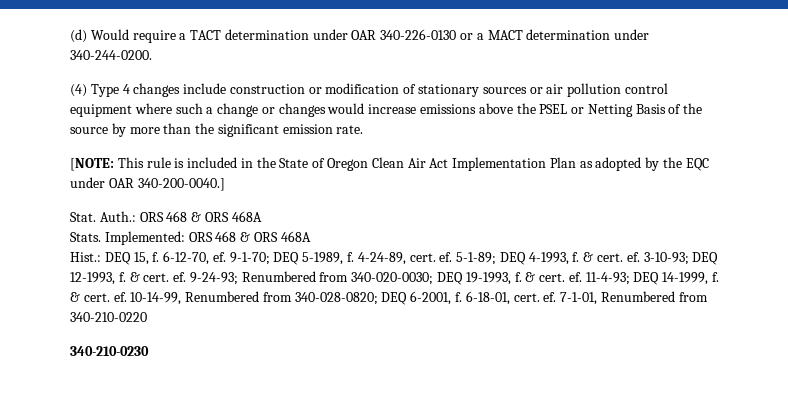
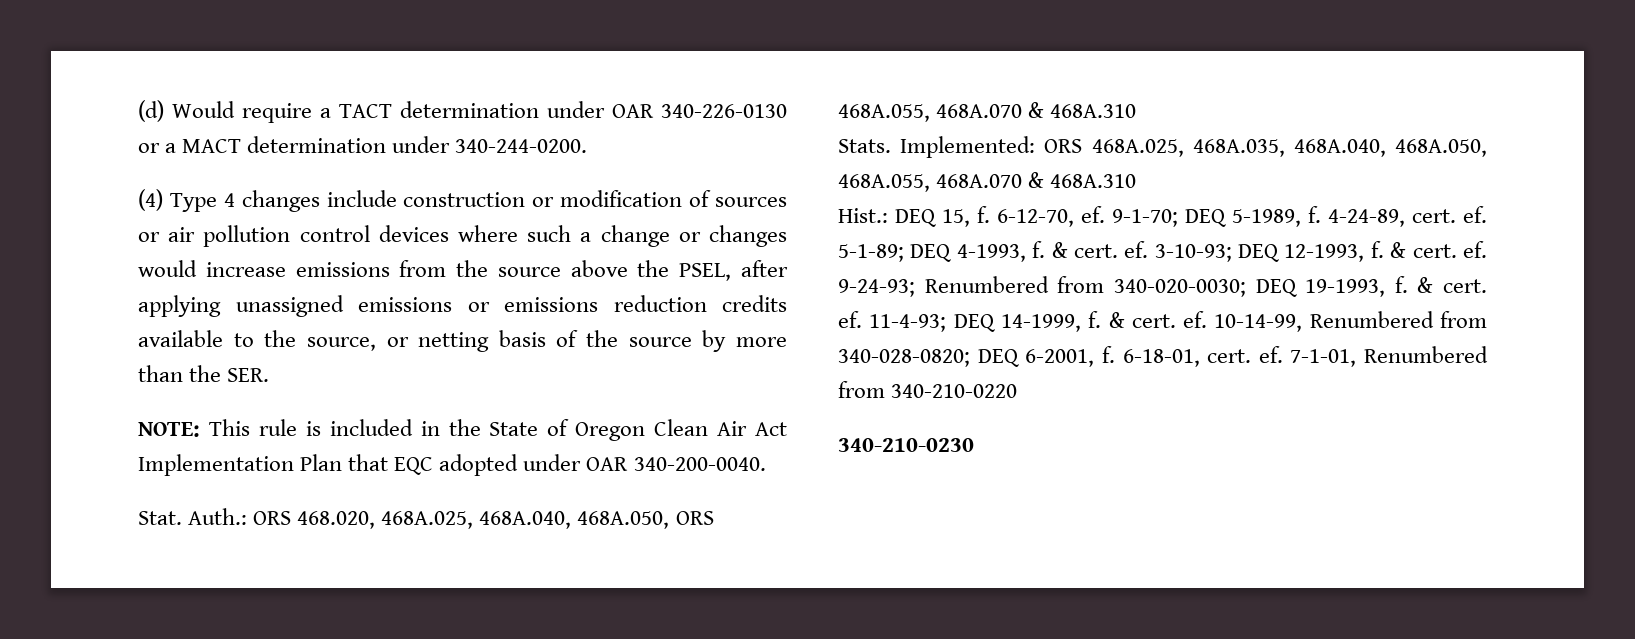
[418,84,480,97] stationary -> (712, 198) none
[70,104,132,117] equipment -> [378,225,449,242] devices
[478,103,666,117] above the PSEL or Netting Basis -> [399,260,788,281] [138,295,787,317] [138,330,546,352] from the source above the PSEL, after applying unassigned emissions or emissions reduction credits available to the source, or netting basis
[217,124,364,137] [70,158,114,171] significant emission rate. // [NOTE: -> [227,368,270,382] [138,422,200,437] SER. // NOTE:
[579,157,709,171] [70,177,225,191] as adopted by the EQC under OAR 340-200-0040.] -> [348,454,766,476] that EQC adopted under OAR 340-200-0040.
[166,211,262,222] [70,231,311,245] 468 & ORS 468A // Stats. Implemented: ORS 468 & ORS 468A -> [297,511,714,529] [838,102,1137,122] [838,136,1487,158] [838,172,1137,192] 468.020, 468A.025, 468A.040, 468A.050, ORS 468A.055, 468A.070 & 468A.310 // Stats. Implemented: ORS 468A.025, 468A.035, 468A.040, 468A.050, 468A.055, 468A.070 & 468A.310

